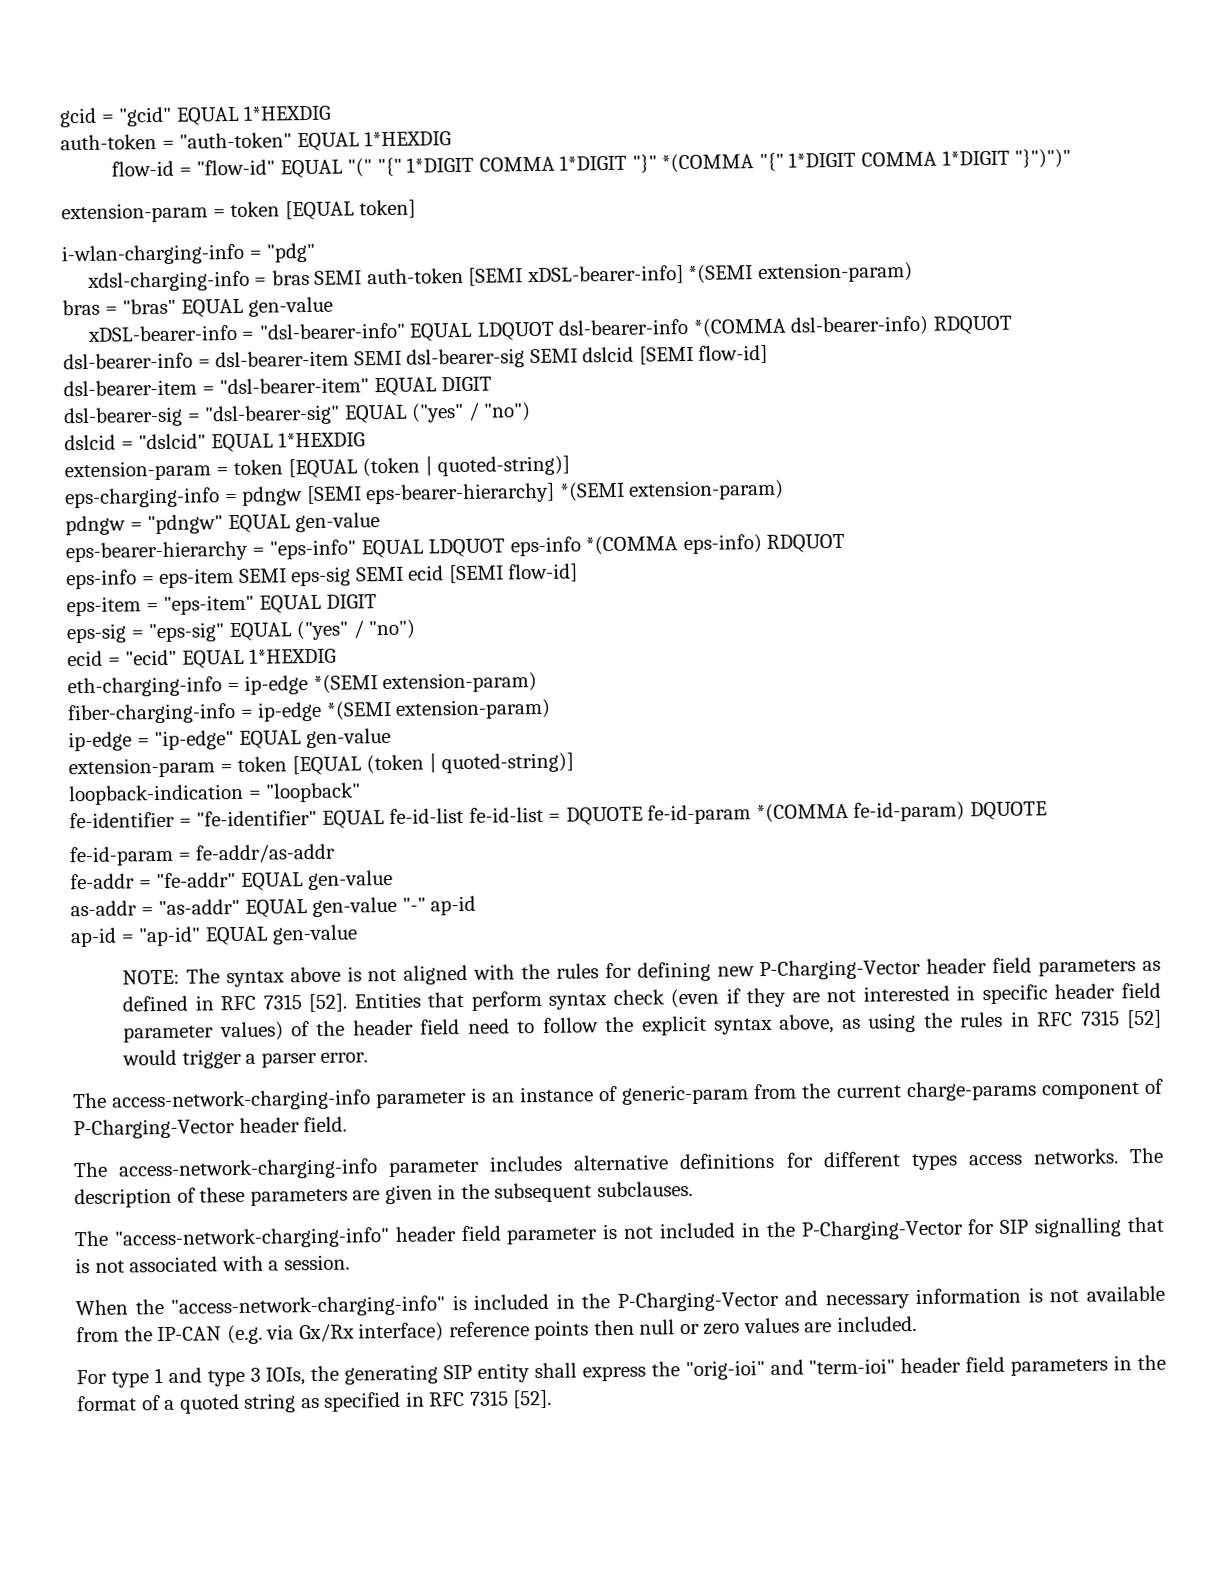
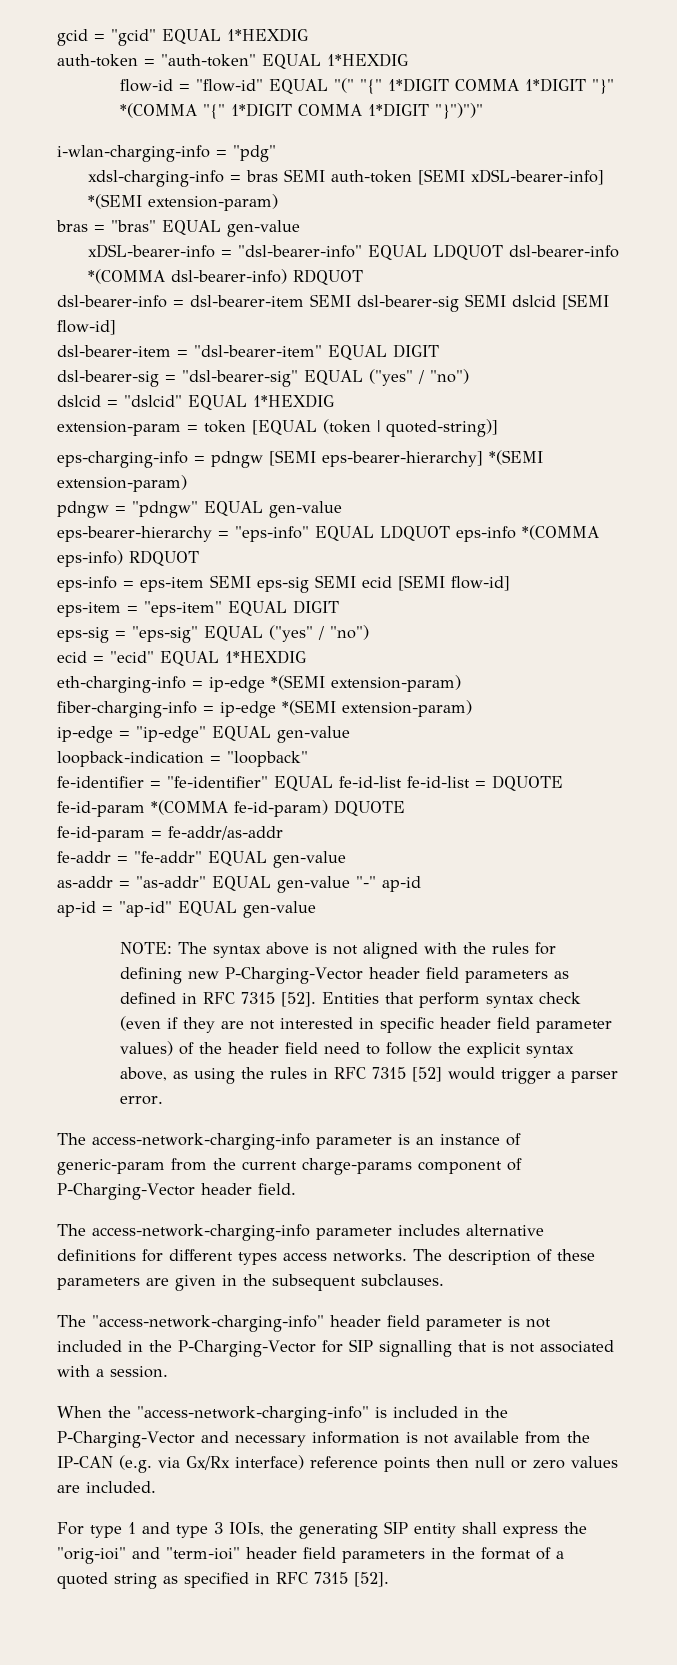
[61,199,417,224] // extension-param = token [EQUAL token] -> (483, 111) none
[68,752,575,779] // extension-param = token [EQUAL (token | quoted-string)] -> (350, 734) none

